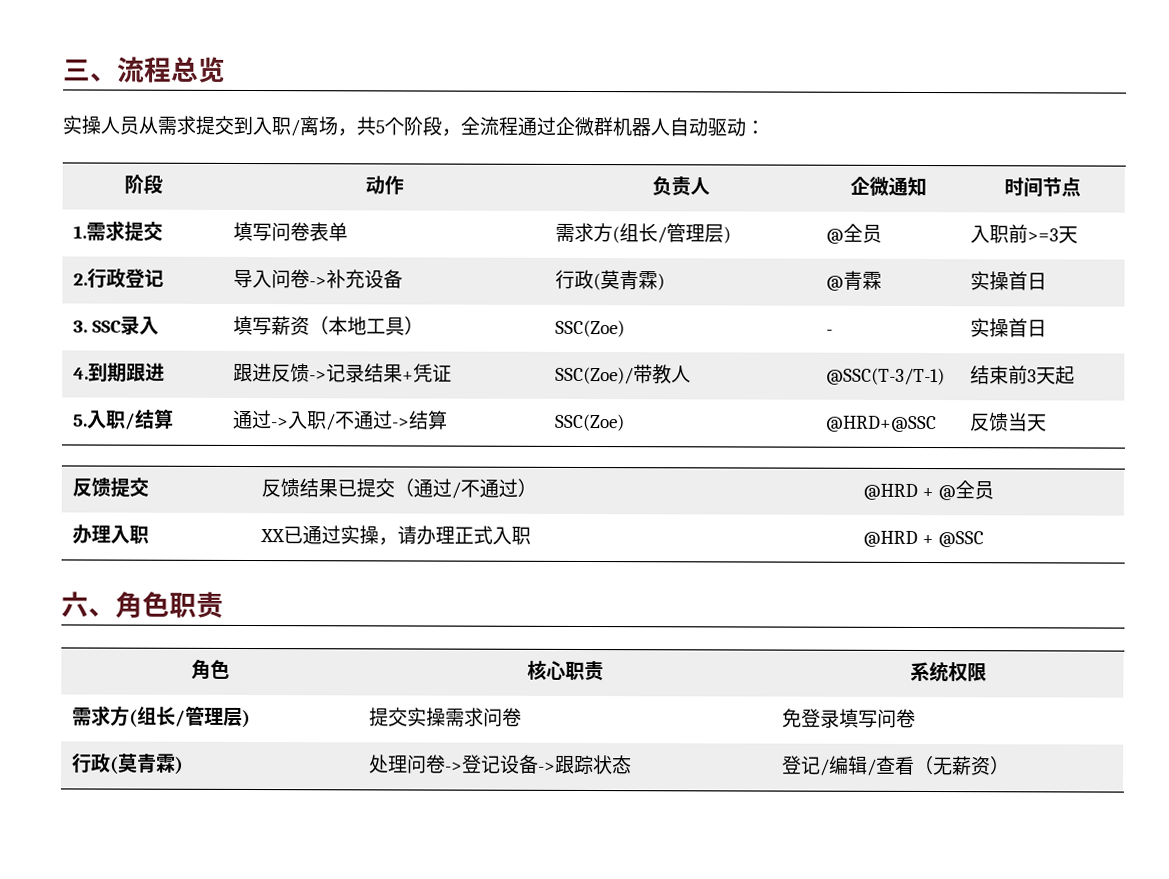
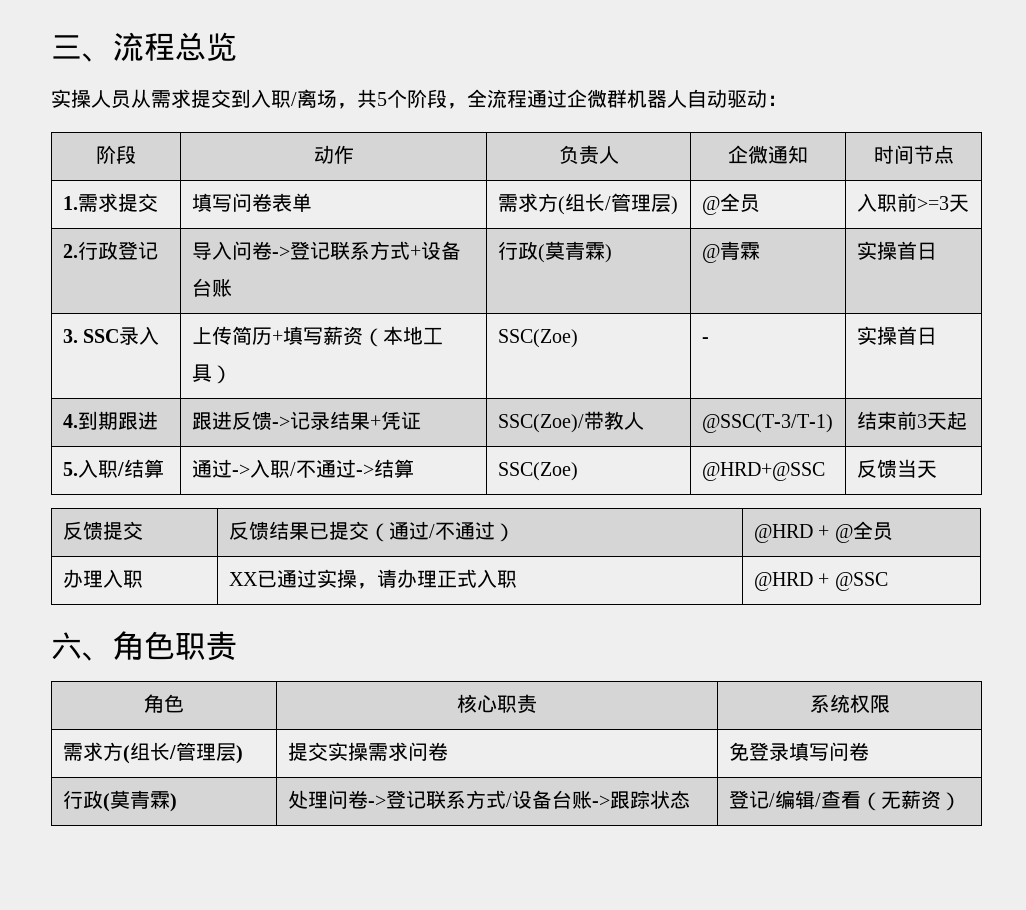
[325,269,403,289] 补充设备 -> [289,241,461,260] [191,278,232,297] 登记联系方式+设备台账
(159, 325) none -> [191,326,283,345] 上传简历+
[499,754,539,774] 设备 -> [425,790,592,809] 联系方式/设备台账

